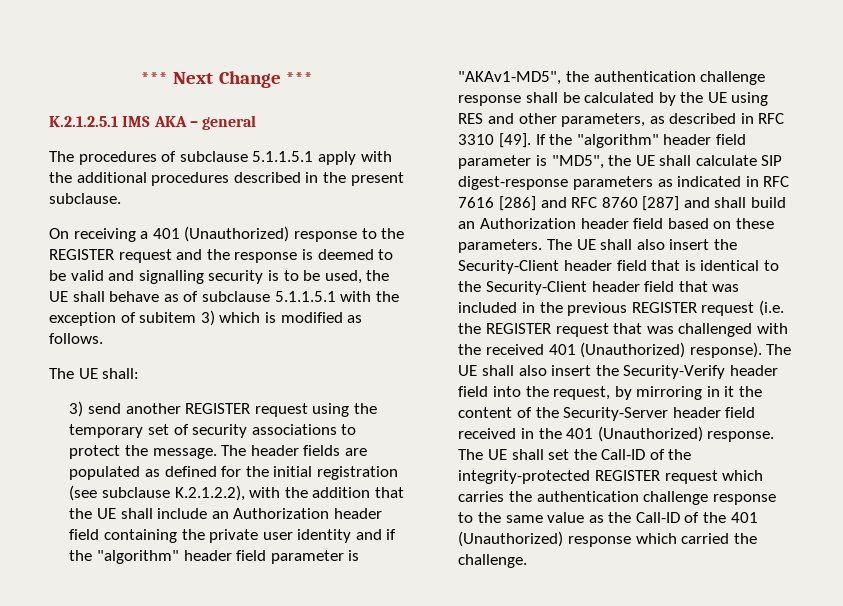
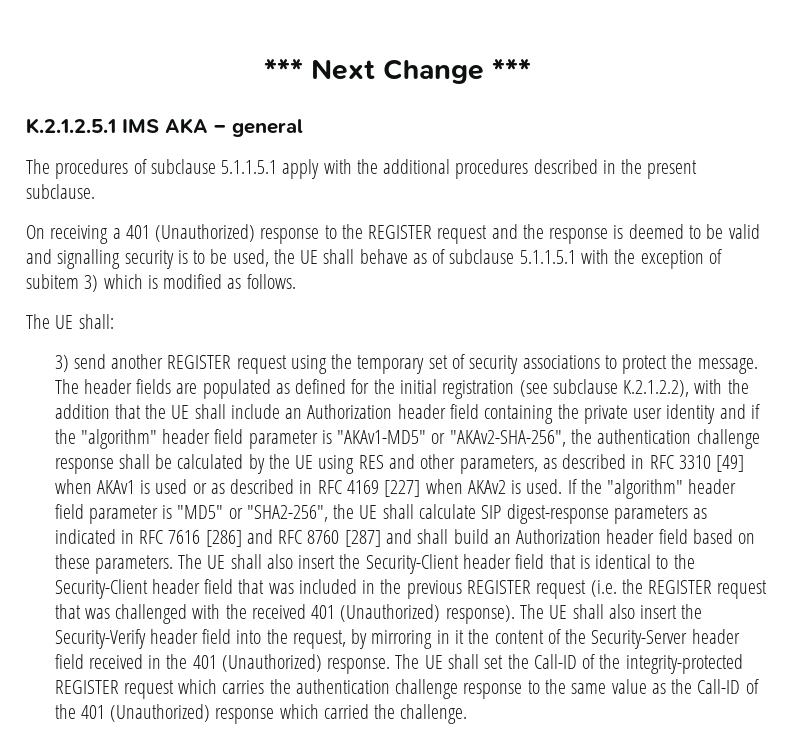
[458,71,562,85] "AKAv1-MD5", -> [337,430,566,447] "AKAv1-MD5" or "AKAv2-SHA-256",
[498,133,531,148] [49]. -> [716,455,745,472] [54,479,563,497] [49] when AKAv1 is used or as described in RFC 4169 [227] when AKAv2 is used.
[551,155,604,169] "MD5", -> [177,505,328,522] "MD5" or "SHA2-256",

